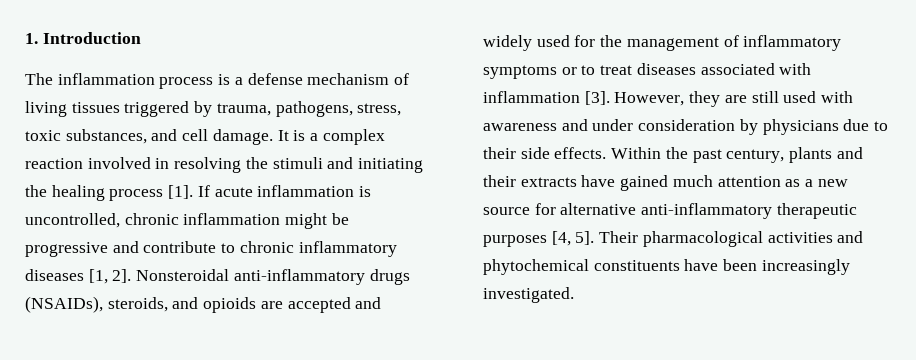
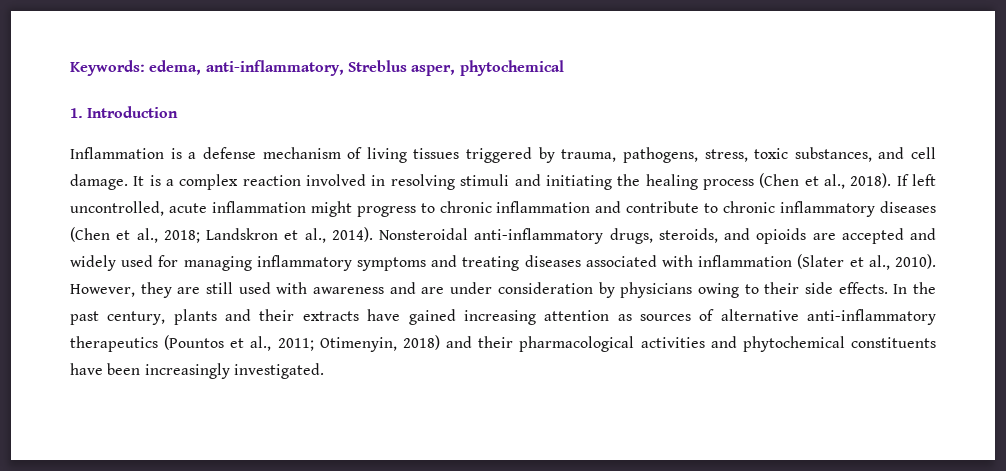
(25, 38) none -> [70,60,564,76] Keywords: edema, anti-inflammatory, Streblus asper, phytochemical //
[25,73,214,89] The inflammation process -> [70,147,164,159] Inflammation
[245,157,268,169] the -> (455, 182) none
[168,185,372,199] [25,213,349,229] [25,242,108,257] [1]. If acute inflammation is uncontrolled, chronic inflammation might be progressive -> [759,173,937,189] [70,201,591,217] (Chen et al., 2018). If left uncontrolled, acute inflammation might progress to chronic inflammation
[88,269,410,285] [25,296,103,313] [1, 2]. Nonsteroidal anti-inflammatory drugs (NSAIDs), -> [70,227,653,244] (Chen et al., 2018; Landskron et al., 2014). Nonsteroidal anti-inflammatory drugs,
[600,35,842,51] [483,63,812,79] [483,91,610,105] the management of inflammatory symptoms or to treat diseases associated with inflammation [3]. -> [183,254,937,271] managing inflammatory symptoms and treating diseases associated with inflammation (Slater et al., 2010).
(588, 125) none -> [421,287,445,294] are
[843,119,870,131] due -> [697,283,739,298] owing
[611,147,662,159] Within -> [893,284,908,294] In
[672,175,713,187] much -> [463,310,536,325] increasing
[805,179,848,187] [483,203,857,219] [483,231,639,247] a new source for alternative anti-inflammatory therapeutic purposes [4, 5]. Their -> [639,309,937,325] [70,335,514,352] sources of alternative anti-inflammatory therapeutics (Pountos et al., 2011; Otimenyin, 2018) and their

